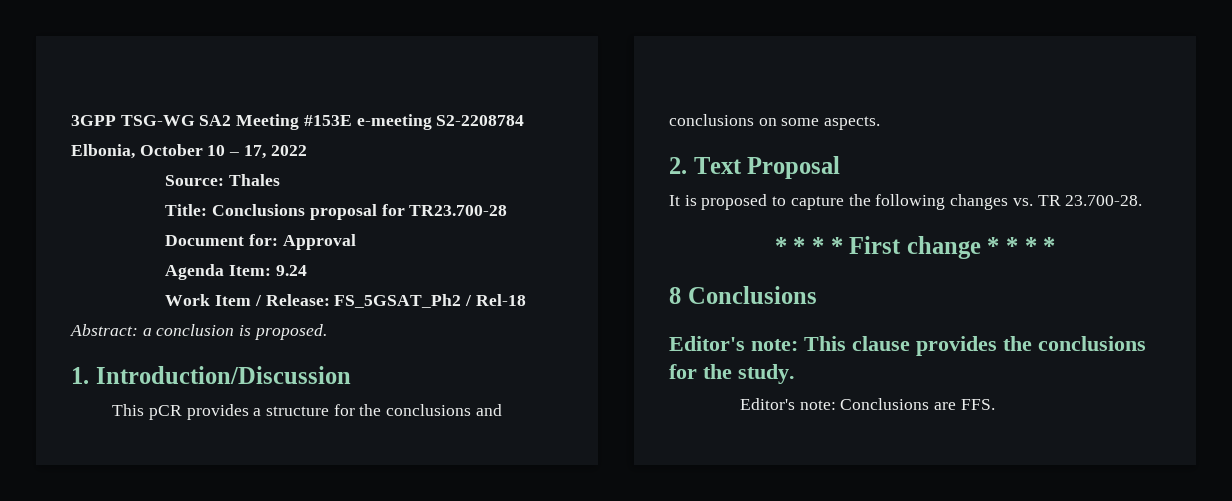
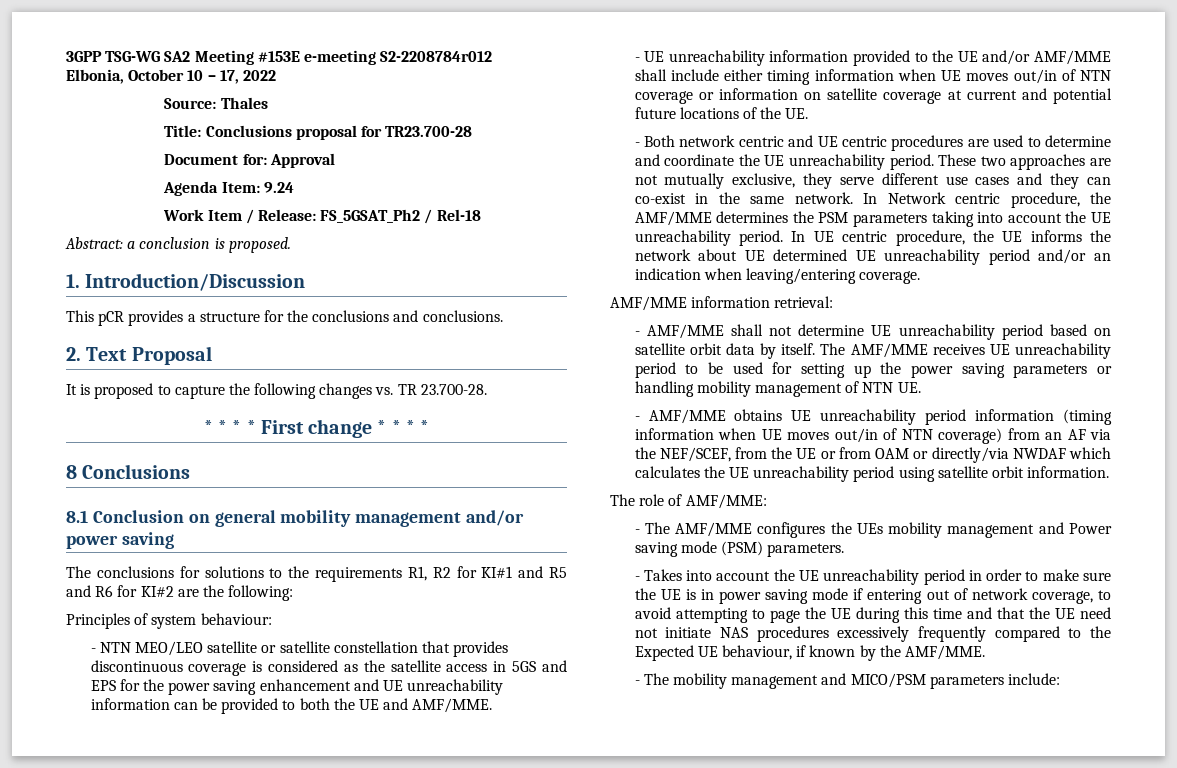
[436,115,525,126] S2-2208784 -> [380,51,493,62] S2-2208784r012
[669,114,881,130] conclusions on some aspects. -> [422,310,503,322] conclusions.
[669,336,1146,356] [669,364,795,384] [739,398,995,410] Editor's note: This clause provides the conclusions for the study. // Editor's note: Conclusions are FFS. -> [66,510,525,527] [66,532,174,549] [66,566,567,582] [66,585,294,601] [66,613,272,629] [90,641,509,657] [90,660,567,676] [90,679,504,695] [90,698,493,714] [634,50,1111,66] [634,69,1111,85] [634,88,1112,104] [634,107,809,119] [634,135,1111,151] [634,154,1111,170] [634,173,1111,189] [634,192,1111,208] [634,211,1111,227] [634,230,1111,246] [634,249,1111,265] [634,268,921,284] [610,296,834,311] [634,324,1111,340] [634,343,1111,359] [634,362,1112,378] [634,381,921,397] [634,409,1112,425] [634,428,1111,444] [634,447,1111,463] [634,466,1110,482] [610,494,767,509] [634,522,1112,538] [634,541,845,557] [634,569,1111,585] [634,588,1111,604] [634,607,1111,623] [634,626,1111,642] [634,645,985,661] [634,673,1060,689] 8.1 Conclusion on general mobility management and/or power saving // The conclusions for solutions to the requirements R1, R2 for KI#1 and R5 and R6 for KI#2 are the following: // Principles of system behaviour: // - NTN MEO/LEO satellite or satellite constellation that provides discontinuous coverage is considered as the satellite access in 5GS and EPS for the power saving enhancement and UE unreachability information can be provided to both the UE and AMF/MME. // - UE unreachability information provided to the UE and/or AMF/MME shall include either timing information when UE moves out/in of NTN coverage or information on satellite coverage at current and potential future locations of the UE. // - Both network centric and UE centric procedures are used to determine and coordinate the UE unreachability period. These two approaches are not mutually exclusive, they serve different use cases and they can co-exist in the same network. In Network centric procedure, the AMF/MME determines the PSM parameters taking into account the UE unreachability period. In UE centric procedure, the UE informs the network about UE determined UE unreachability period and/or an indication when leaving/entering coverage. // AMF/MME information retrieval: // - AMF/MME shall not determine UE unreachability period based on satellite orbit data by itself. The AMF/MME receives UE unreachability period to be used for setting up the power saving parameters or handling mobility management of NTN UE. // - AMF/MME obtains UE unreachability period information (timing information when UE moves out/in of NTN coverage) from an AF via the NEF/SCEF, from the UE or from OAM or directly/via NWDAF which calculates the UE unreachability period using satellite orbit information. // The role of AMF/MME: // - The AMF/MME configures the UEs mobility management and Power saving mode (PSM) parameters. // - Takes into account the UE unreachability period in order to make sure the UE is in power saving mode if entering out of network coverage, to avoid attempting to page the UE during this time and that the UE need not initiate NAS procedures excessively frequently compared to the Expected UE behaviour, if known by the AMF/MME. // - The mobility management and MICO/PSM parameters include:

